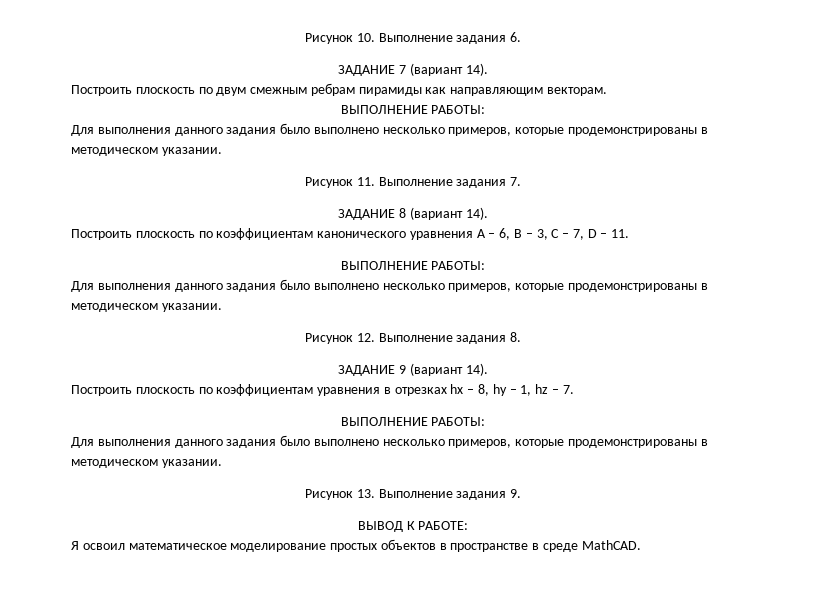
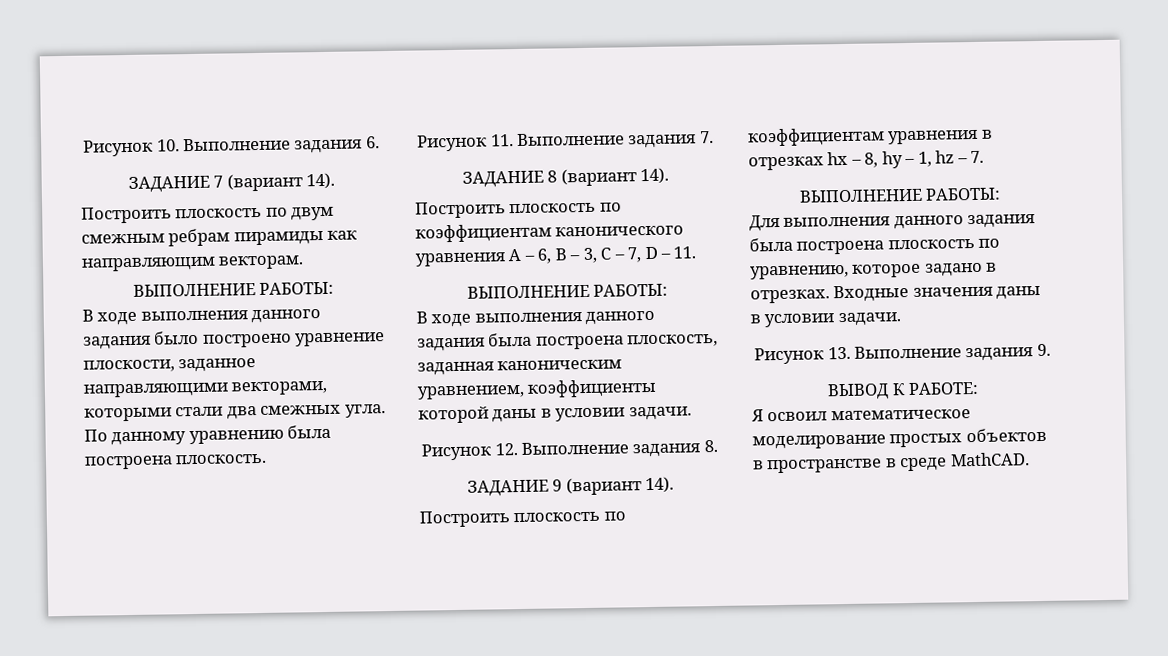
[71,123,708,136] [71,147,222,156] Для выполнения данного задания было выполнено несколько примеров, которые продемонстрированы в методическом указании. -> [82,309,322,326] [83,330,386,350] [83,358,257,373] [83,380,328,398] [84,404,386,422] [84,424,332,446] [84,453,268,470] В ходе выполнения данного задания было построено уравнение плоскости, заданное направляющими векторами, которыми стали два смежных угла. По данному уравнению была построена плоскость.
[71,279,708,292] [71,303,222,312] Для выполнения данного задания было выполнено несколько примеров, которые продемонстрированы в методическом указании. -> [416,310,656,328] [417,332,719,352] [417,359,623,376] [417,378,658,400] [418,406,692,424] В ходе выполнения данного задания была построена плоскость, заданная каноническим уравнением, коэффициенты которой даны в условии задачи.
[280,435,708,448] [71,459,222,468] было выполнено несколько примеров, которые продемонстрированы в методическом указании. -> [749,237,1001,255] [750,262,998,280] [750,284,1042,304] [750,312,901,328] была построена плоскость по уравнению, которое задано в отрезках. Входные значения даны в условии задачи.

